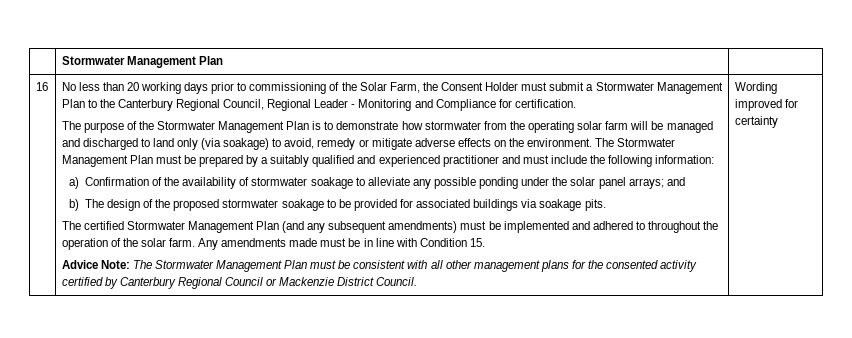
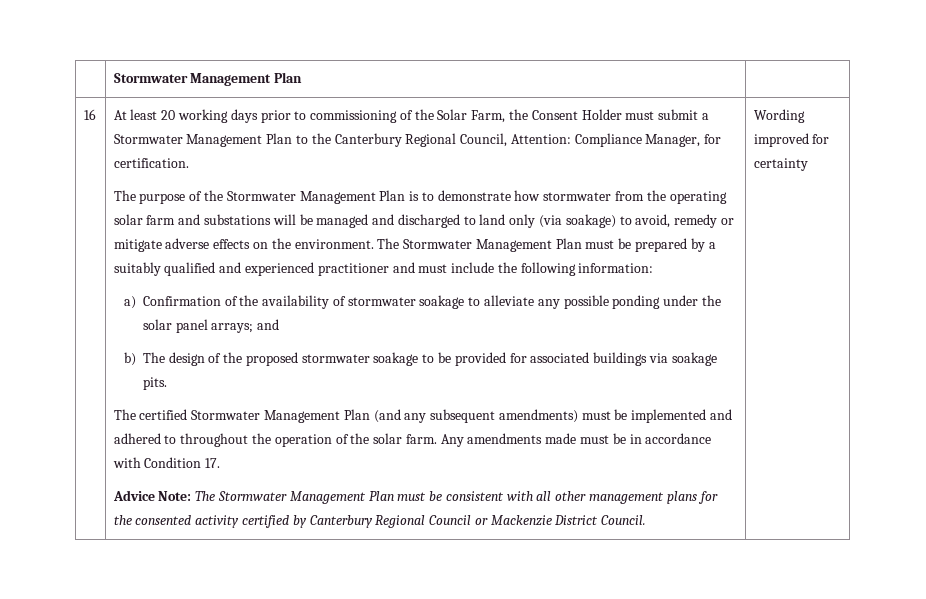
[61,82,124,91] No less than -> [113,109,158,120] At least
[267,99,496,111] Regional Leader - Monitoring and Compliance -> [510,133,701,147] Attention: Compliance Manager,
(629, 125) none -> [178,214,272,225] and substations
[375,238,394,247] line -> [645,433,712,444] accordance
[469,238,485,247] 15. -> [205,458,221,468] 17.

